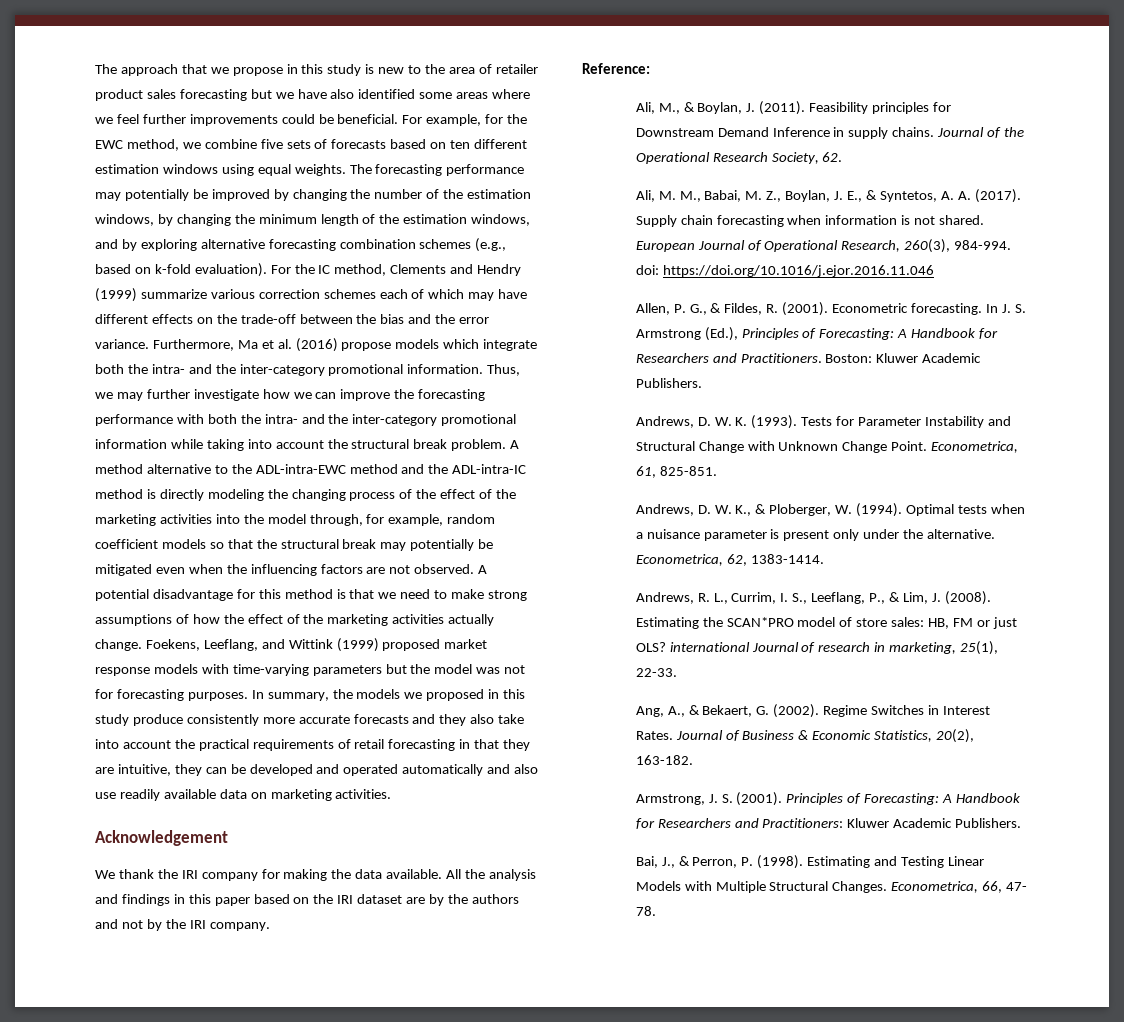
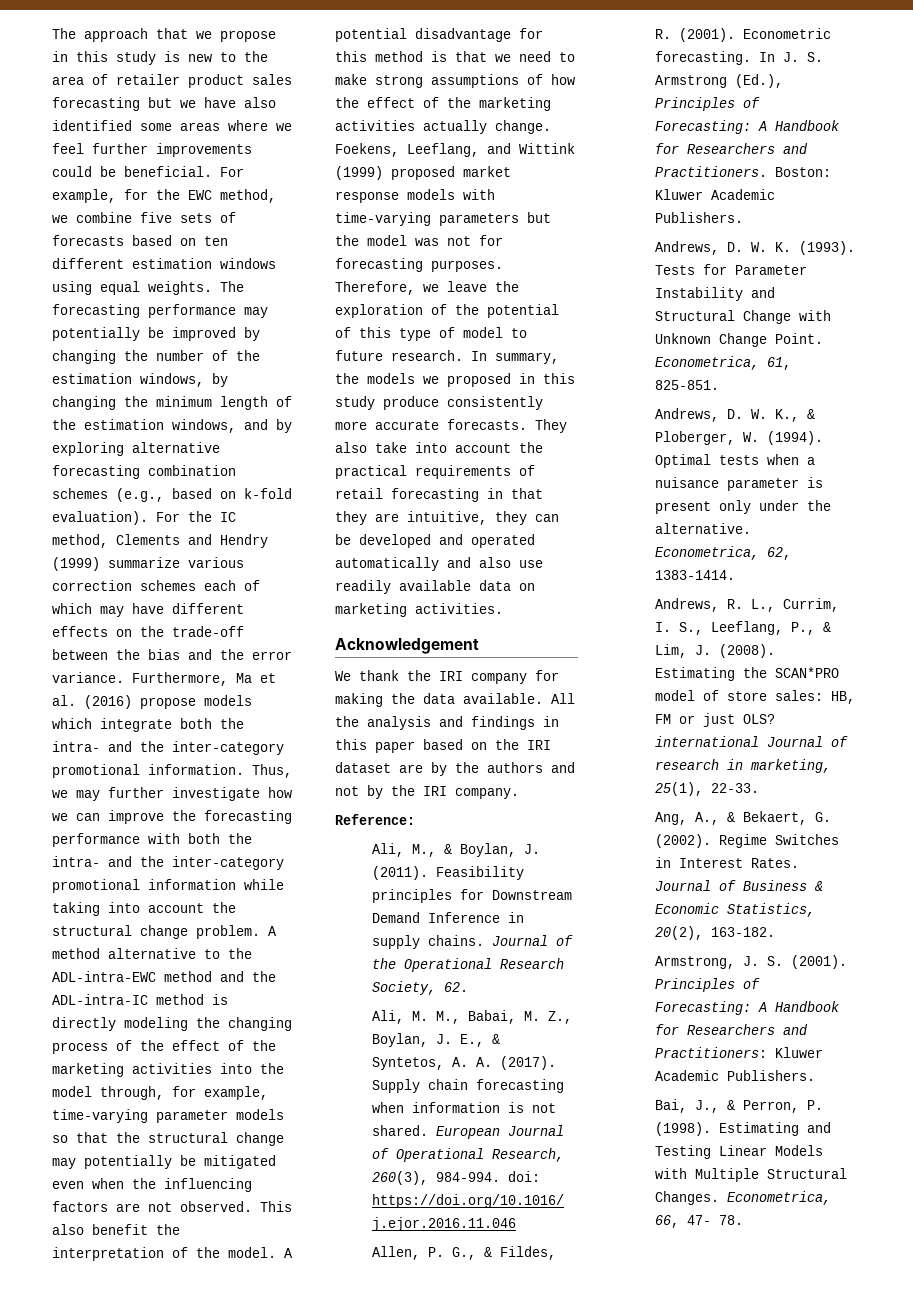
[413,439,448,449] break -> [140,925,188,939] change
[447,514,496,524] [95,539,158,549] random coefficient -> [52,1109,228,1123] time-varying parameter
[342,539,377,549] break -> [236,1132,284,1146] change
(475, 569) none -> [260,1201,292,1212] [52,1224,180,1235] [52,1247,276,1261] This also benefit the interpretation of the model.
(248, 696) none -> [335,281,519,295] [335,304,559,318] [335,327,527,341] [335,350,463,361] Therefore, we leave the exploration of the potential of this type of model to future research.
[353,714,467,726] forecasts and they -> [447,419,567,433] forecasts. They

